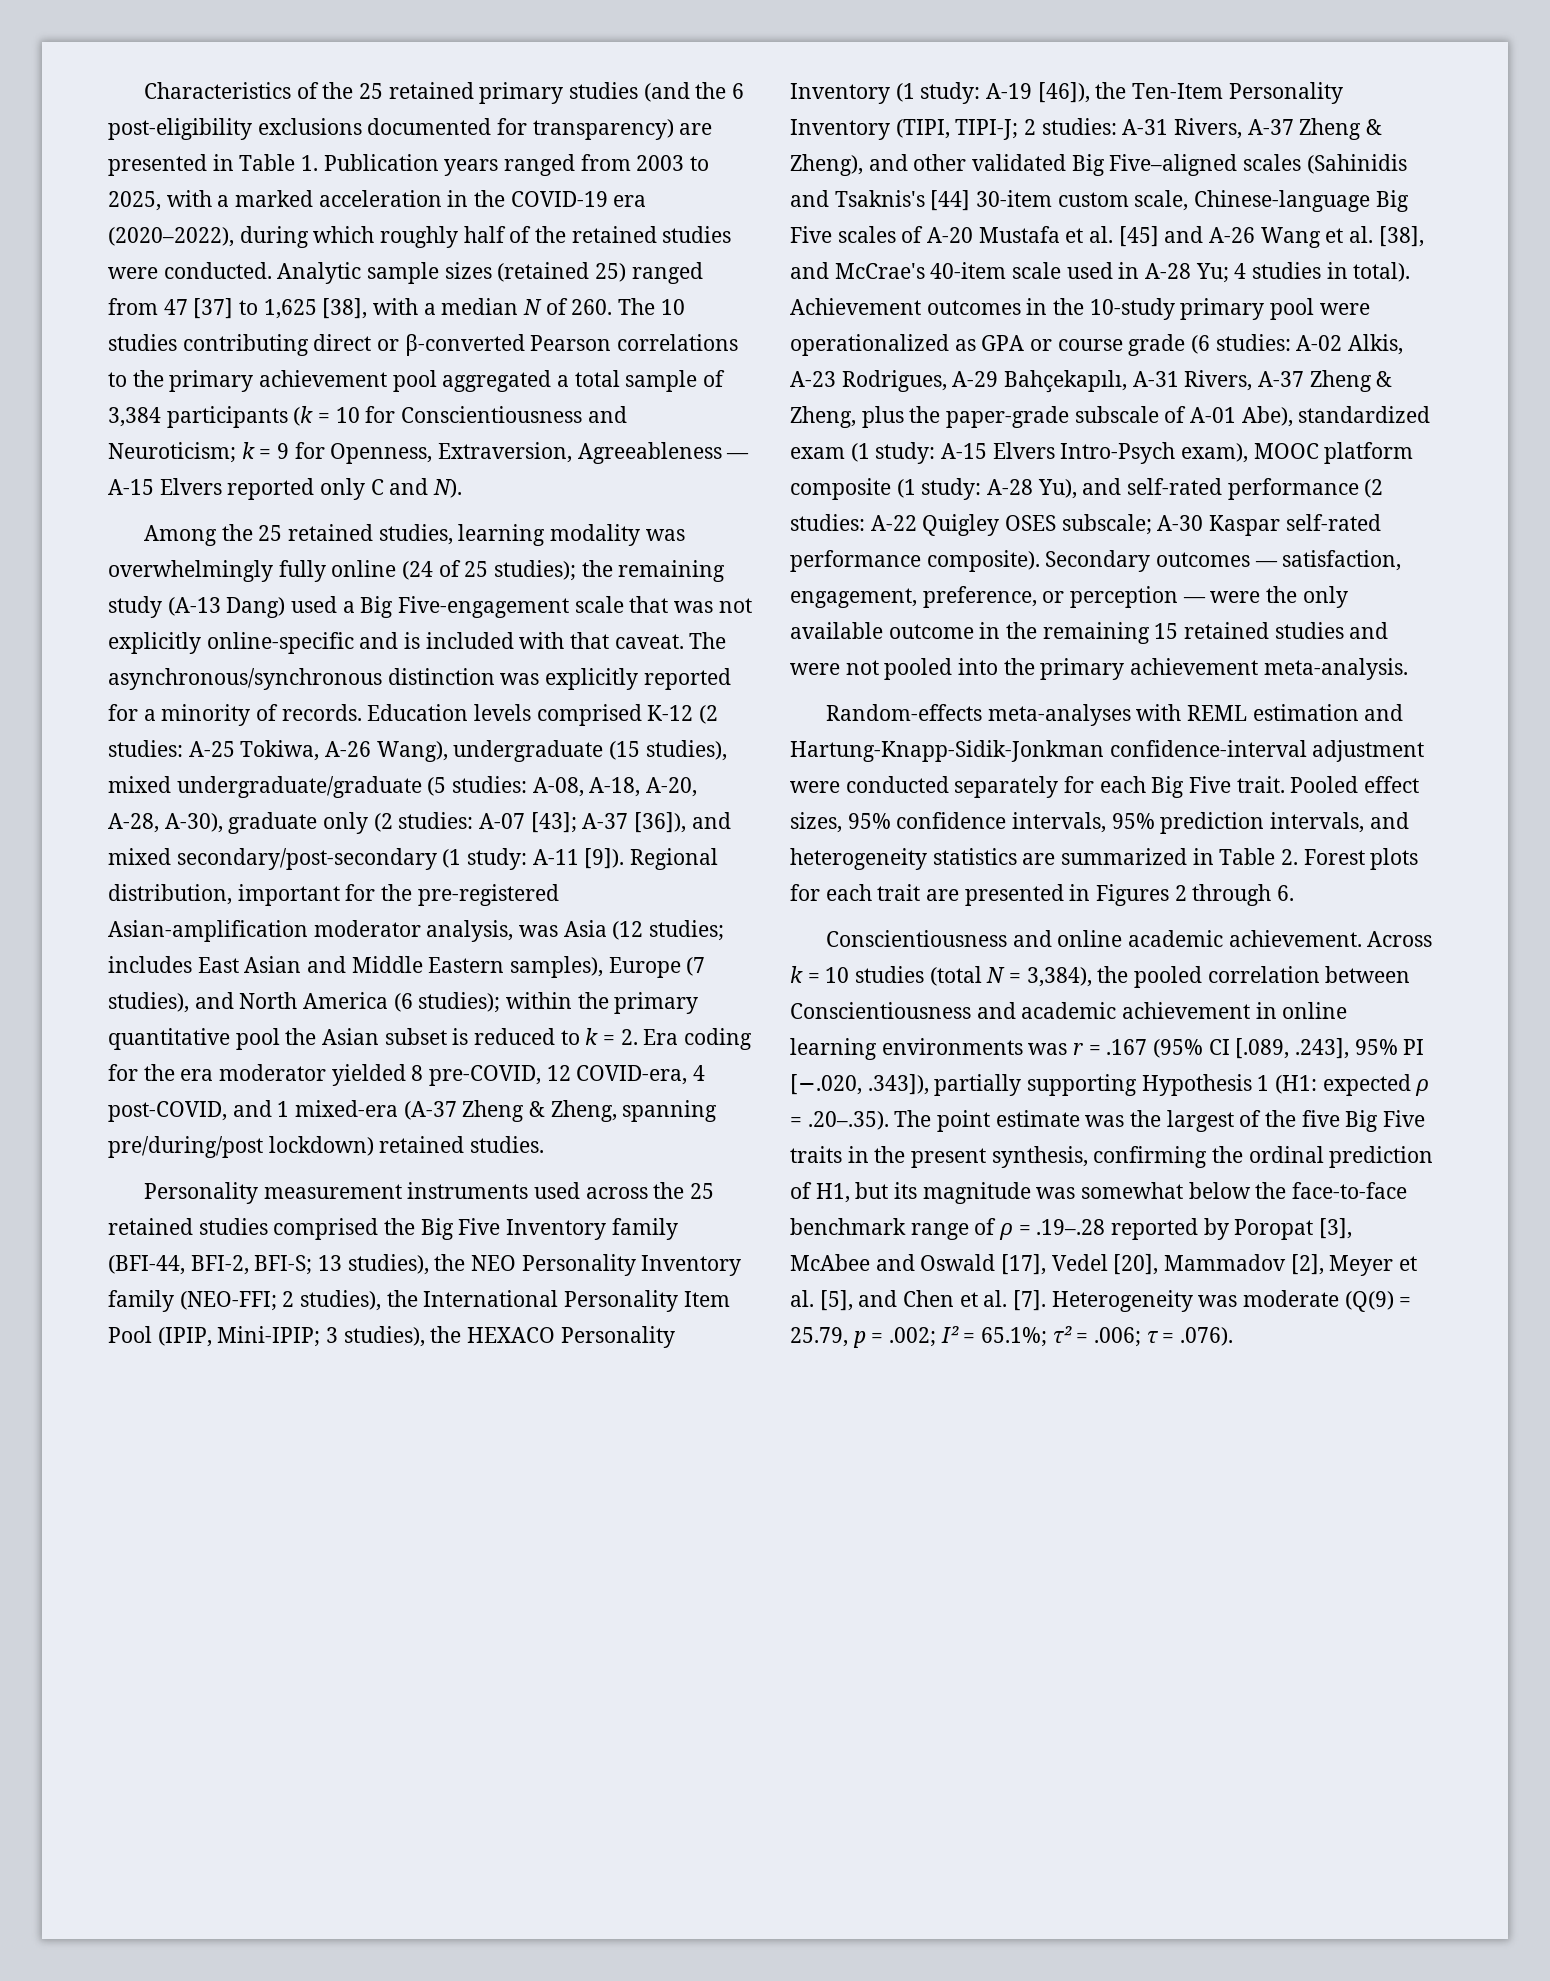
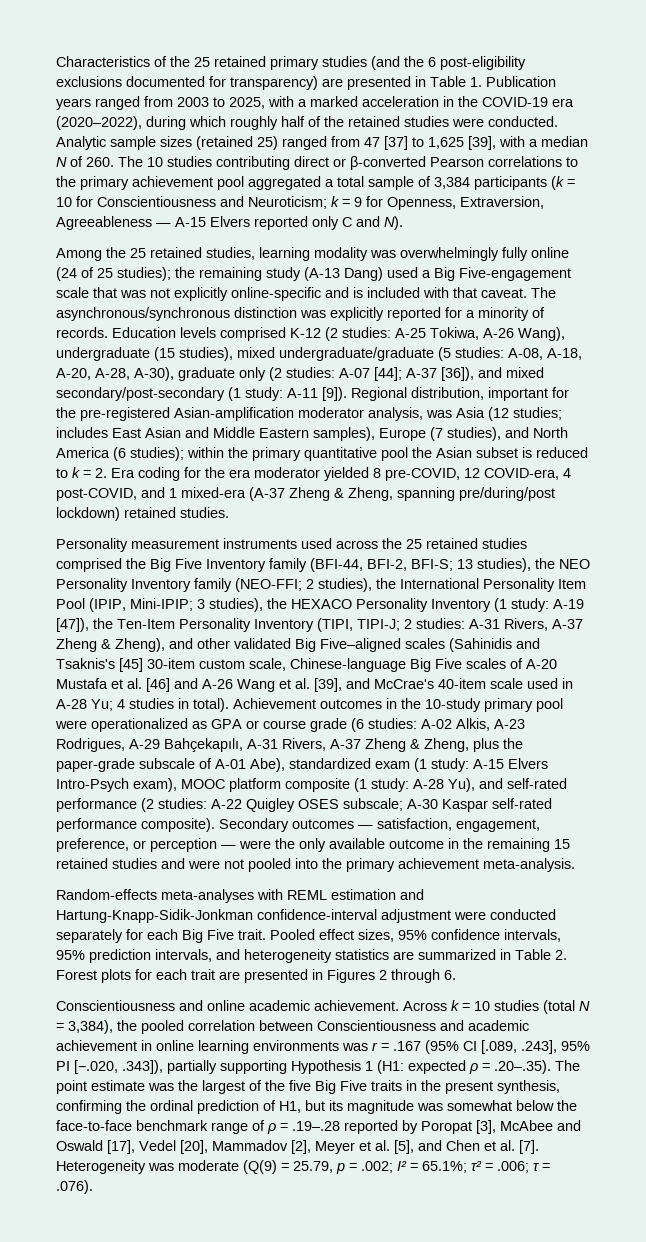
[322,298,368,319] [38], -> [468,136,496,150] [39],
[530,812,577,833] [43]; -> [374,367,402,381] [44];
[1037,82,1090,103] [46]), -> [56,618,89,632] [47]),
[930,190,971,211] [44] -> [119,658,143,672] [45]
[1118,226,1159,247] [45] -> [146,678,170,692] [46]
[1378,226,1424,247] [38], -> [314,678,342,692] [39],

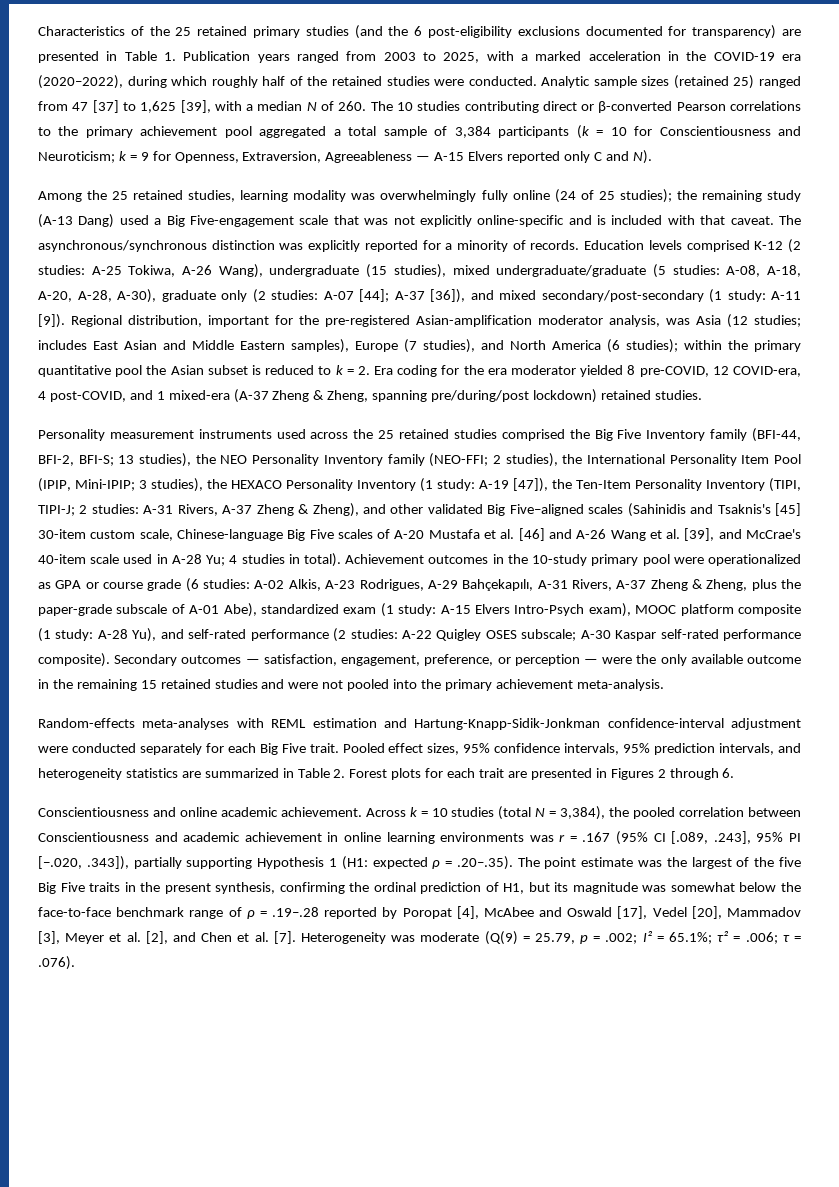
[476,1120,496,1134] [3], -> [456,906,479,919] [4],
[291,1140,311,1154] [2], -> [38,931,60,944] [3],
[394,1140,414,1154] [5], -> [145,931,168,944] [2],

